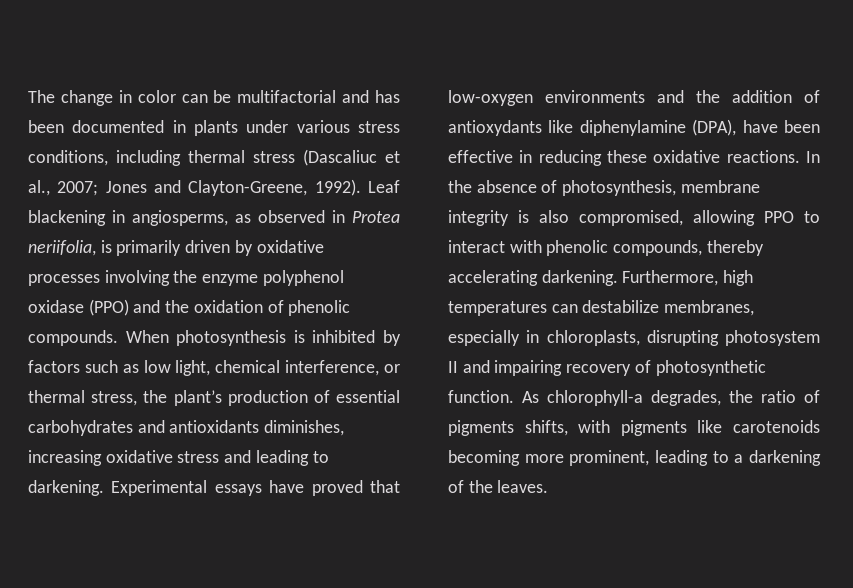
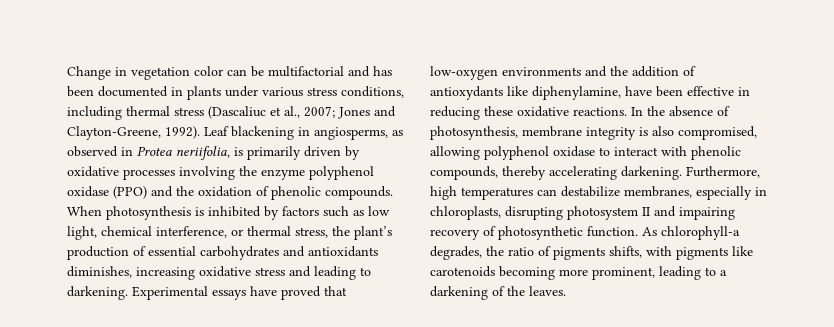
[28,90,132,106] The change in -> [67,66,190,80] Change in vegetation
[579,119,737,136] diphenylamine (DPA), -> [532,86,621,100] diphenylamine,
[764,211,794,223] PPO -> [484,146,595,160] polyphenol oxidase

